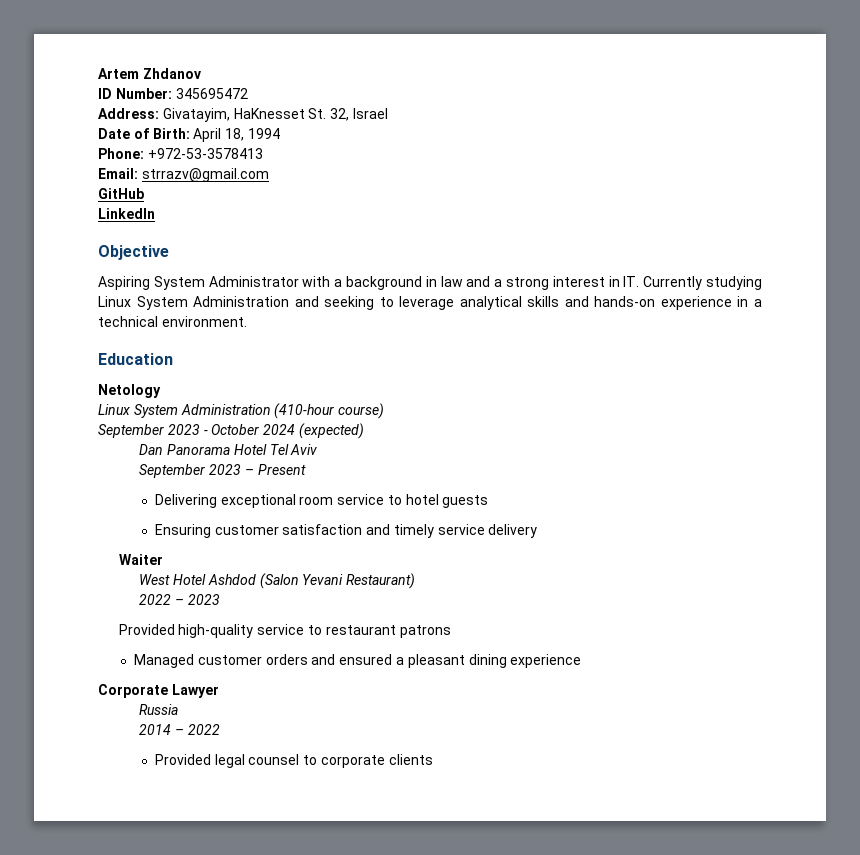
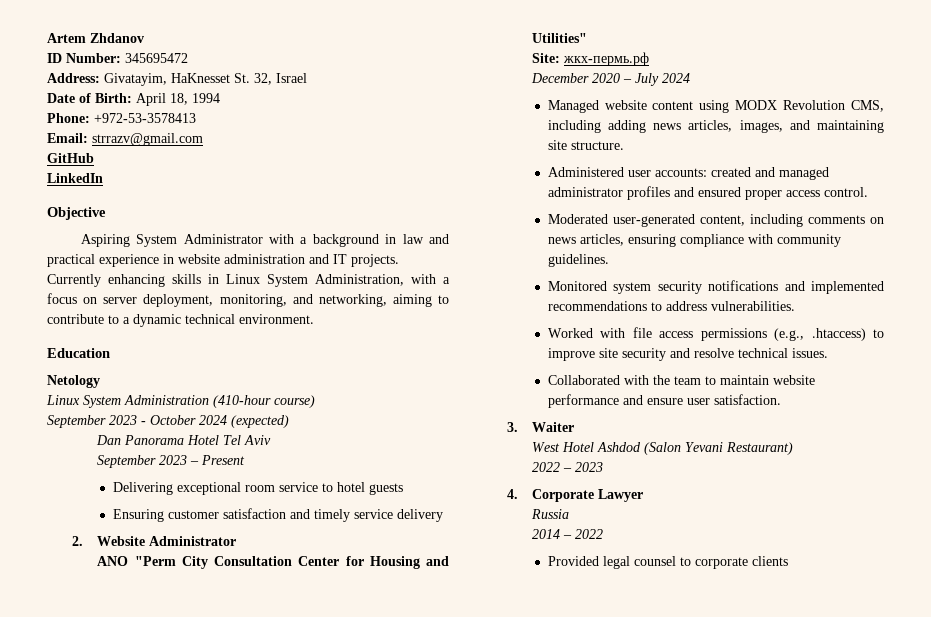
[494,276,762,290] [98,296,763,310] a strong interest in IT. Currently studying Linux System Administration and seeking to leverage analytical skills and hands-on experience in a -> [47,254,399,267] [47,274,450,287] [47,293,449,307] [47,314,181,327] practical experience in website administration and IT projects. Currently enhancing skills in Linux System Administration, with a focus on server deployment, monitoring, and networking, aiming to contribute to a dynamic
(538, 531) none -> [72,536,237,546] [97,556,449,569] [532,33,588,43] [532,52,650,66] [531,73,691,86] [547,100,884,113] [547,120,884,133] [547,140,624,150] [547,167,829,180] [547,186,868,200] [547,214,884,227] [547,234,841,247] [547,254,609,267] [547,280,884,294] [547,301,795,311] [547,327,884,341] [547,348,828,361] [547,375,815,385] [547,394,781,408] [507,422,519,432] 2. Website Administrator // ANO "Perm City Consultation Center for Housing and Utilities" // Site: жкх-пермь.рф // December 2020 – July 2024 // Managed website content using MODX Revolution CMS, including adding news articles, images, and maintaining site structure. // Administered user accounts: created and managed administrator profiles and ensured proper access control. // Moderated user-generated content, including comments on news articles, ensuring compliance with community guidelines. // Monitored system security notifications and implemented recommendations to address vulnerabilities. // Worked with file access permissions (e.g., .htaccess) to improve site security and resolve technical issues. // Collaborated with the team to maintain website performance and ensure user satisfaction. // 3.
[118,624,451,638] [134,654,582,668] Provided high-quality service to restaurant patrons // Managed customer orders and ensured a pleasant dining experience // -> [507,489,519,499] 4.

